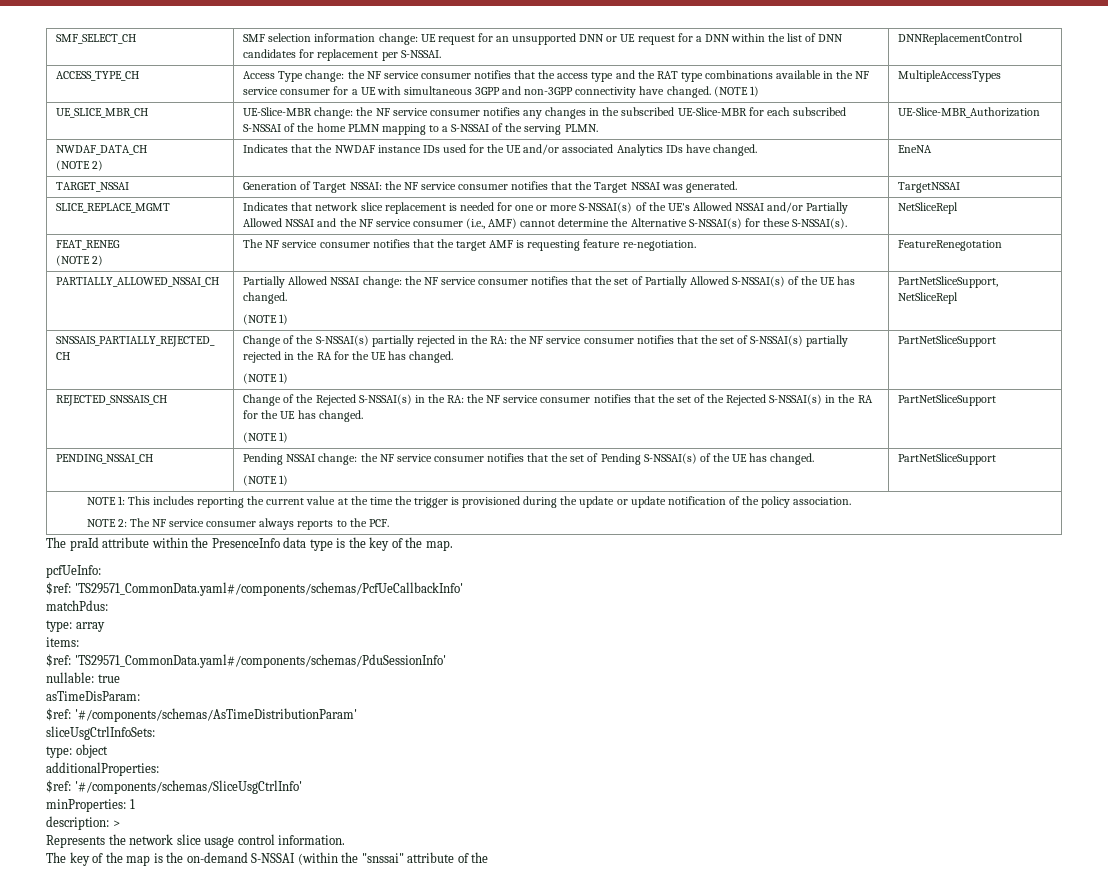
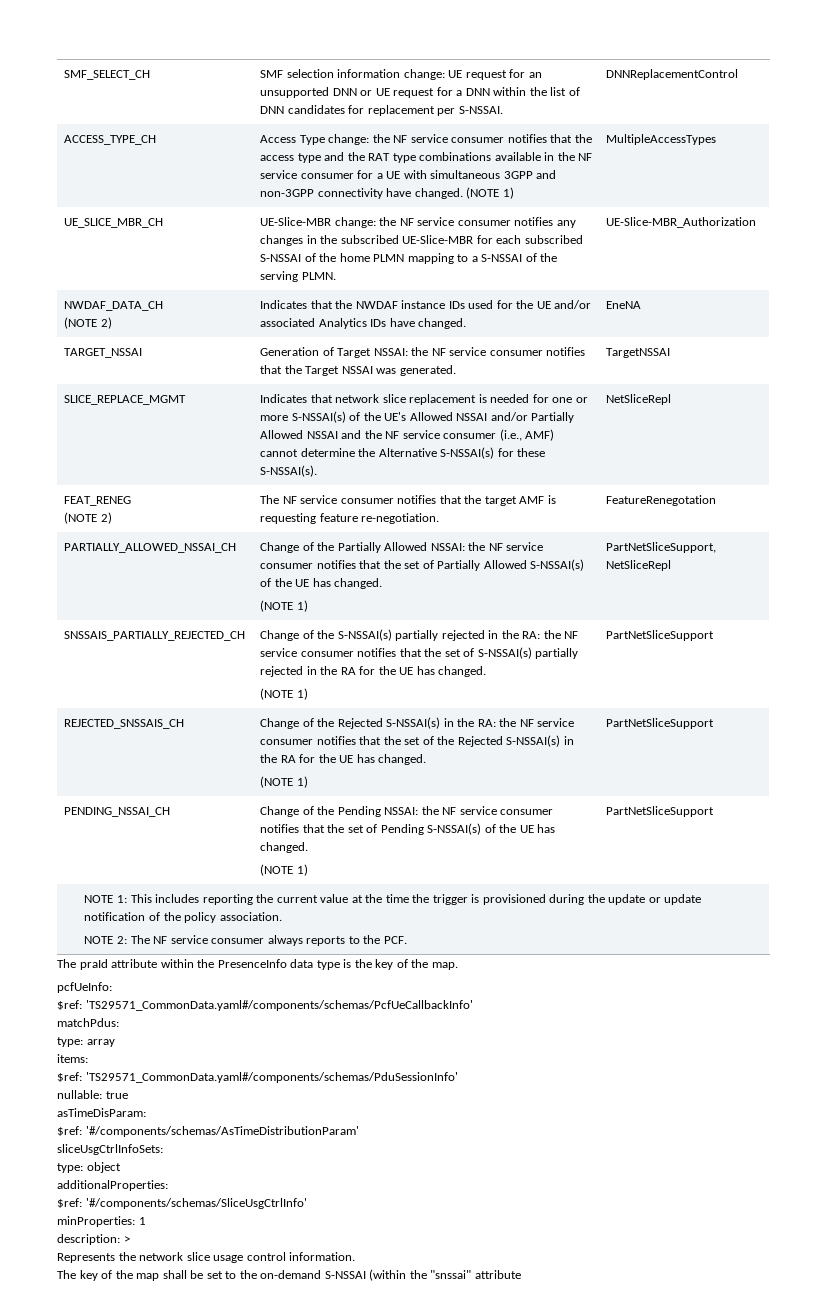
[243,276,402,288] Partially Allowed NSSAI change: -> [260,542,465,553] Change of the Partially Allowed NSSAI:
[243,453,358,465] Pending NSSAI change: -> [260,806,419,817] Change of the Pending NSSAI:
[153,853,163,863] is -> [162,1270,237,1279] shall be set to
[457,852,489,863] of the -> (521, 1274) none

